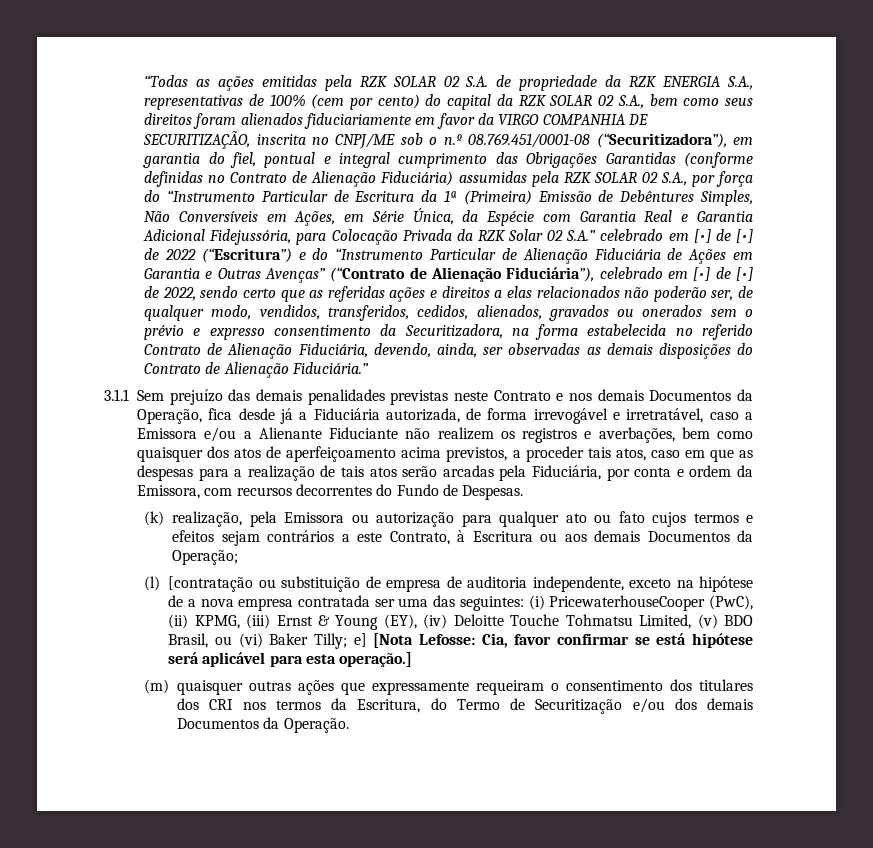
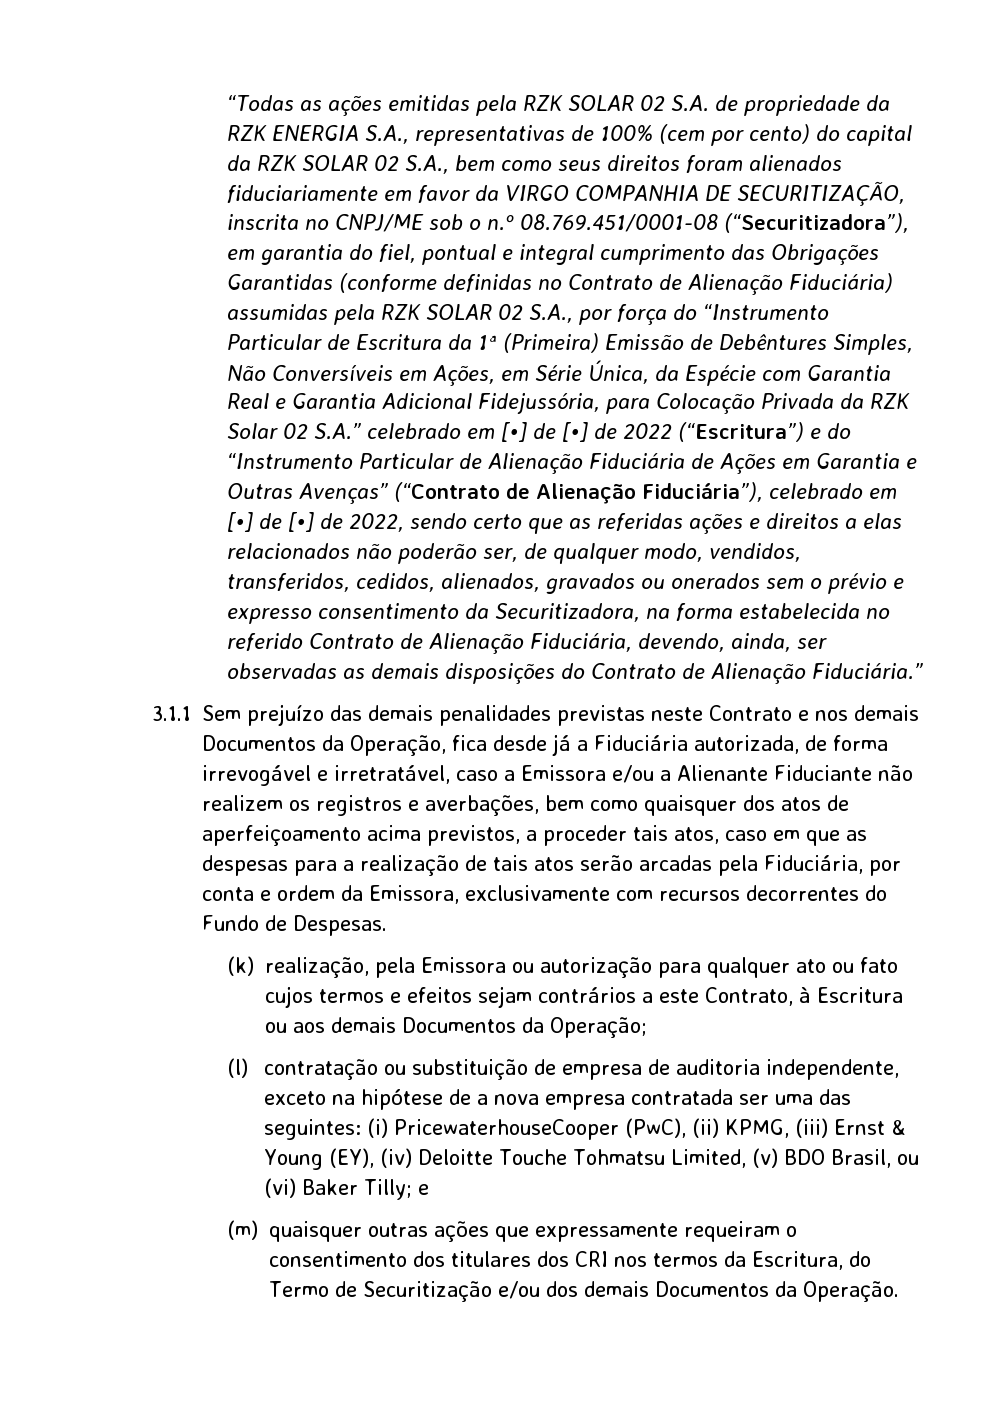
(201, 492) none -> [465,885,611,901] exclusivamente
[168,576,254,592] [contratação -> [264,1059,379,1080] contratação
[353,633,753,648] [168,652,413,667] e] [Nota Lefosse: Cia, favor confirmar se está hipótese será aplicável para esta operação.] -> [418,1184,430,1195] e

